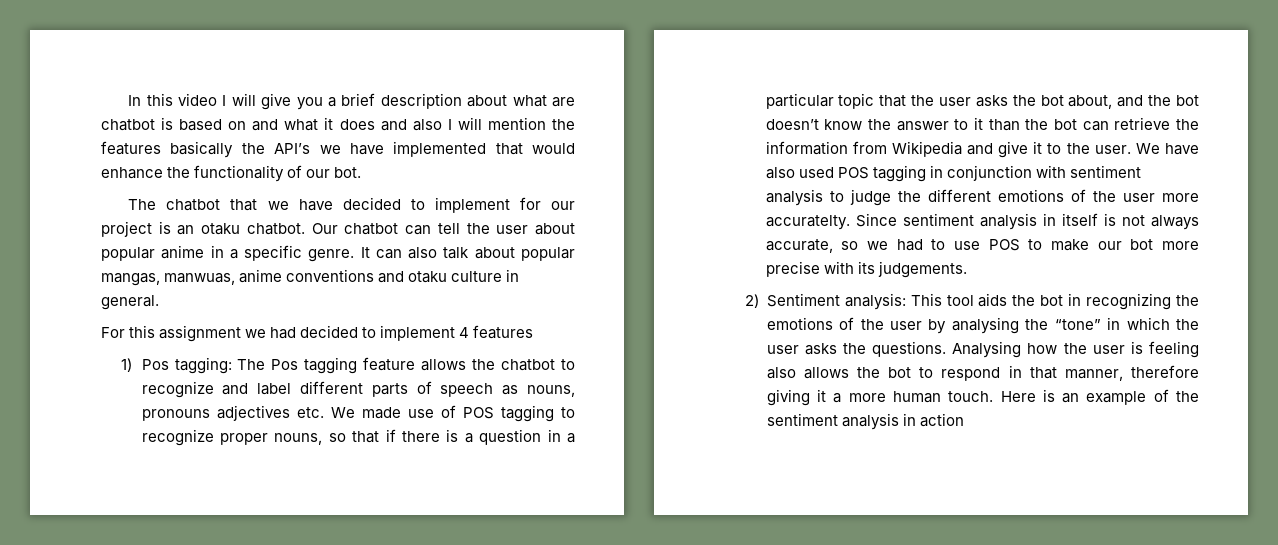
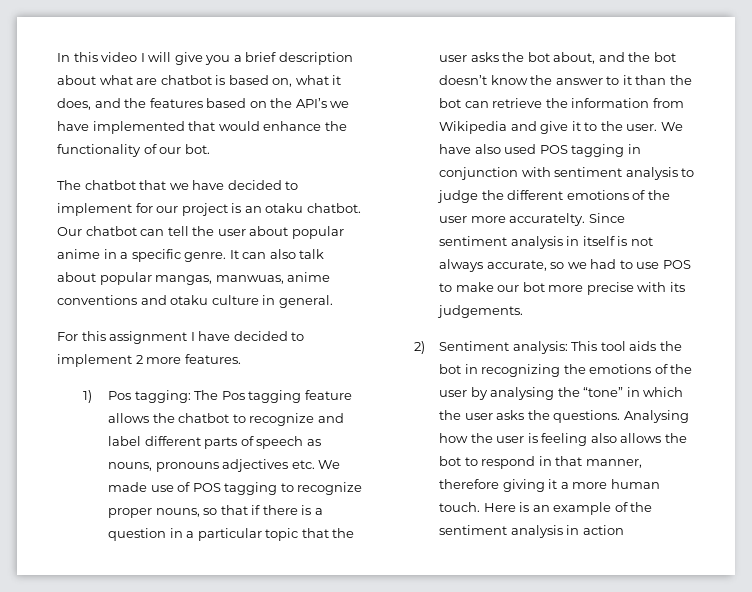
[228,117,575,131] [101,141,234,158] on and what it does and also I will mention the features basically -> [272,75,342,87] [57,98,267,110] on, what it does, and the features based on
[245,325,534,341] we had decided to implement 4 features -> [190,331,305,341] [57,354,241,367] I have decided to implement 2 more features.

